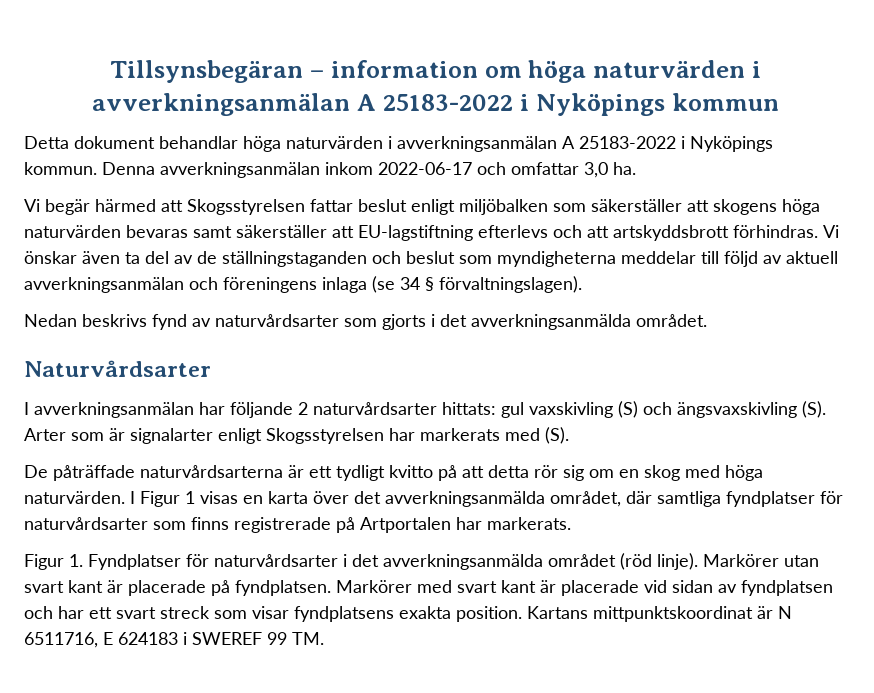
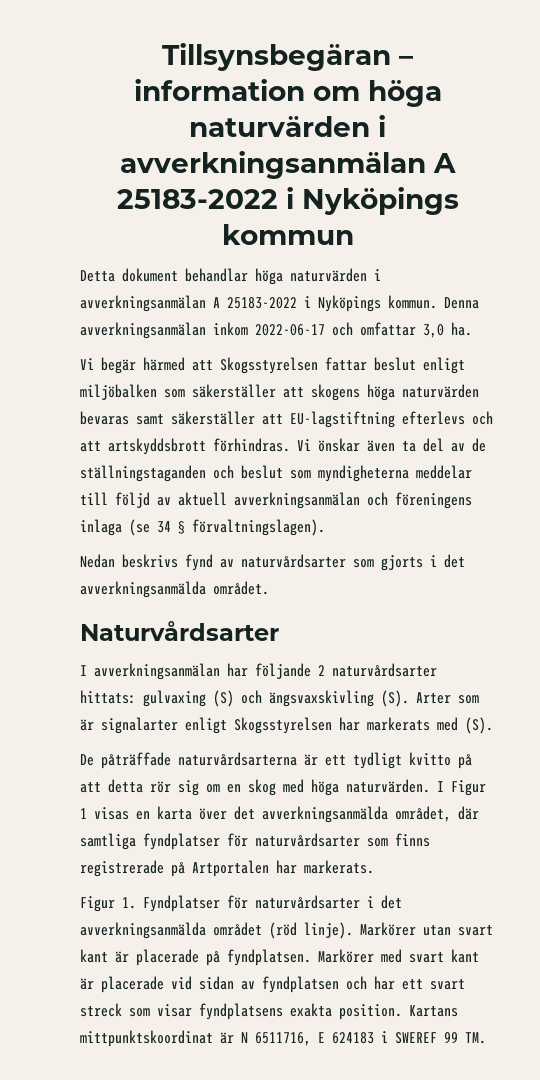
[501,402,613,418] gul vaxskivling -> [143,690,206,707] gulvaxing

